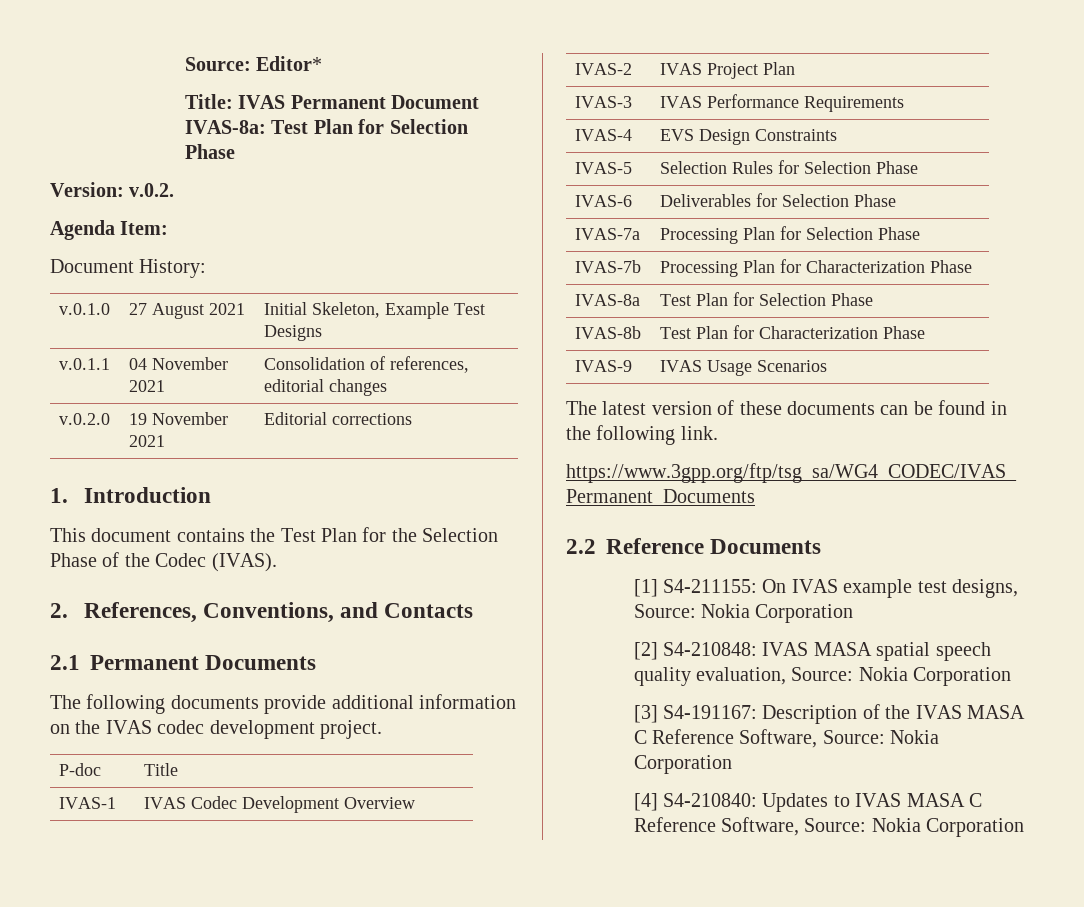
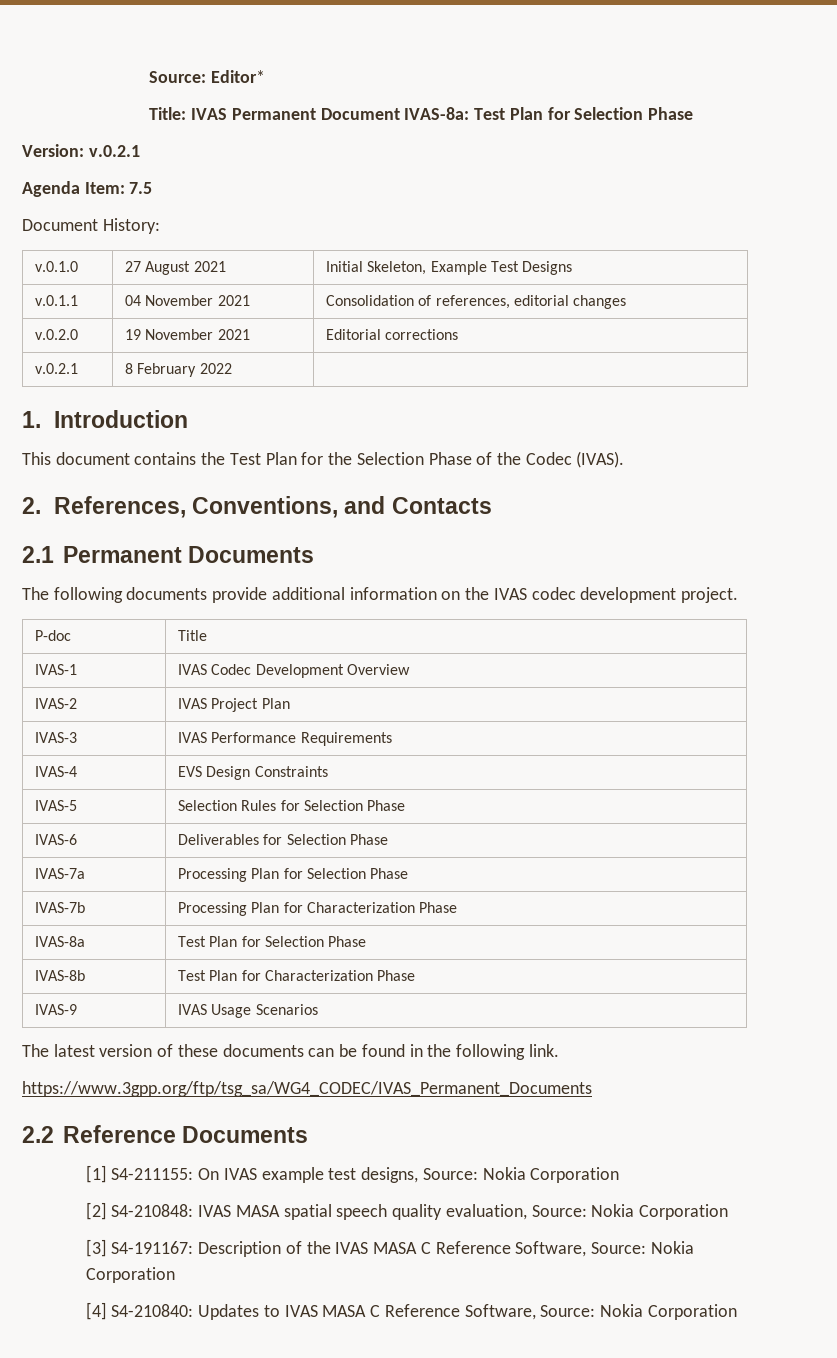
[129,183,175,197] v.0.2. -> [88,145,140,157] v.0.2.1
(169, 228) none -> [129,182,153,194] 7.5
(413, 419) none -> [34,363,78,374] [124,363,232,377] // v.0.2.1 | 8 February 2022 |

